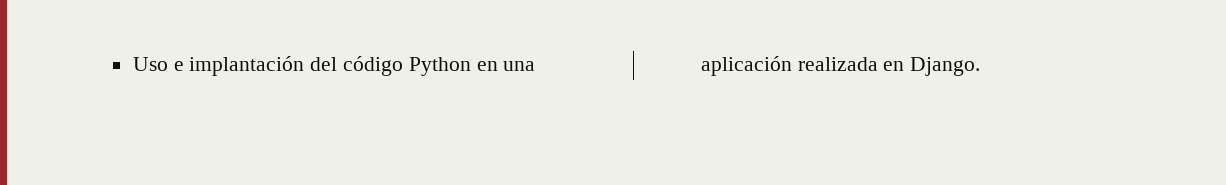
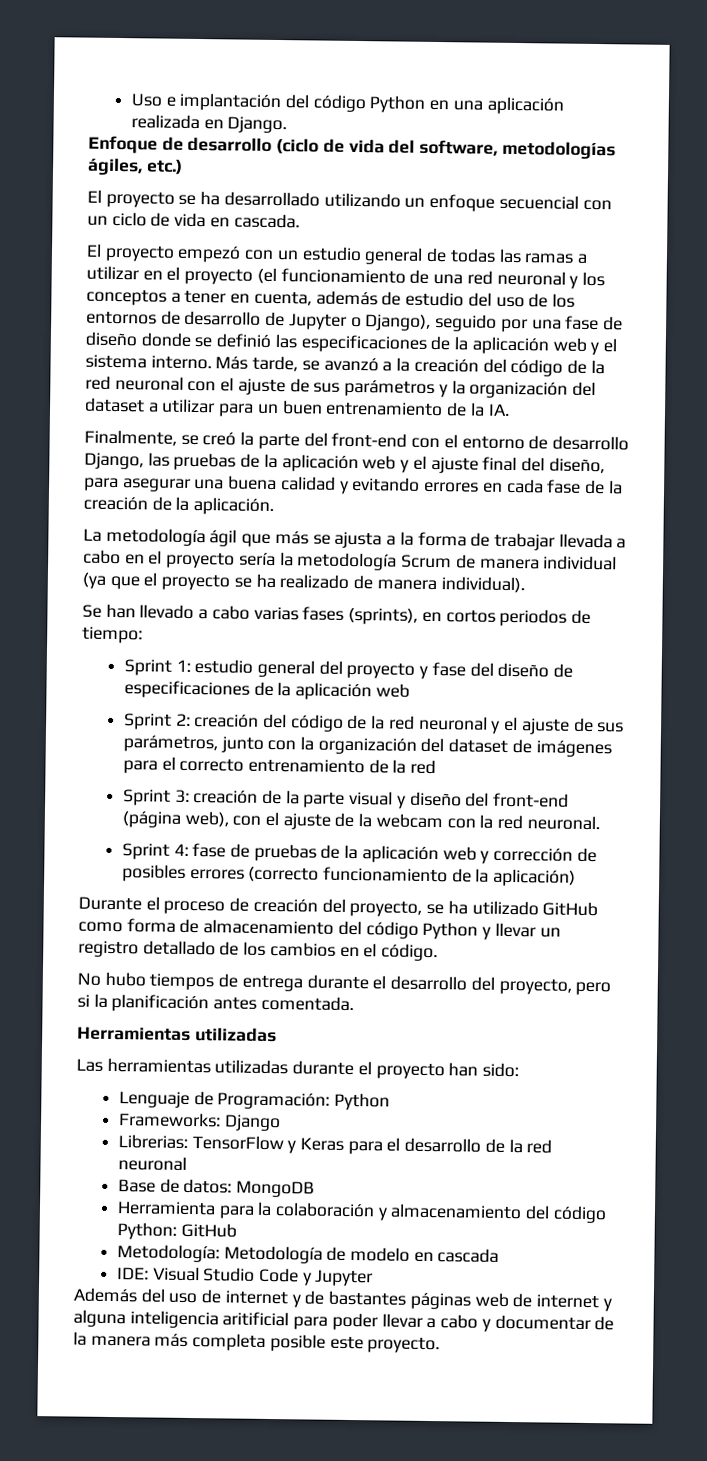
(981, 66) none -> [88,135,616,160] [87,157,183,176] [87,189,612,212] [87,211,300,229] [86,243,588,265] [86,265,605,289] [86,288,575,308] [86,310,623,333] [85,331,617,356] [85,354,605,377] [85,375,596,399] [84,397,510,417] [84,429,629,451] [84,452,605,474] [83,475,623,495] [83,496,275,515] [83,527,627,551] [83,549,618,571] [82,572,525,594] [82,603,591,627] [82,626,143,644] [123,659,574,679] [123,680,410,701] [122,713,625,735] [122,735,612,758] [122,756,437,775] [122,789,570,809] [121,810,600,831] [121,842,597,864] [121,864,577,887] [78,896,599,917] [78,918,561,940] [78,940,439,962] [77,971,612,996] [77,993,354,1013] [77,1026,277,1043] [76,1057,520,1080] [118,1091,391,1111] [118,1112,281,1132] [117,1134,553,1155] [117,1156,187,1171] [117,1178,316,1198] [116,1201,607,1224] [116,1222,237,1240] [116,1244,500,1264] [116,1266,374,1287] [73,1287,612,1312] [73,1309,615,1332] [73,1331,441,1354] // Enfoque de desarrollo (ciclo de vida del software, metodologías ágiles, etc.) // El proyecto se ha desarrollado utilizando un enfoque secuencial con un ciclo de vida en cascada. // El proyecto empezó con un estudio general de todas las ramas a utilizar en el proyecto (el funcionamiento de una red neuronal y los conceptos a tener en cuenta, además de estudio del uso de los entornos de desarrollo de Jupyter o Django), seguido por una fase de diseño donde se definió las especificaciones de la aplicación web y el sistema interno. Más tarde, se avanzó a la creación del código de la red neuronal con el ajuste de sus parámetros y la organización del dataset a utilizar para un buen entrenamiento de la IA. // Finalmente, se creó la parte del front-end con el entorno de desarrollo Django, las pruebas de la aplicación web y el ajuste final del diseño, para asegurar una buena calidad y evitando errores en cada fase de la creación de la aplicación. // La metodología ágil que más se ajusta a la forma de trabajar llevada a cabo en el proyecto sería la metodología Scrum de manera individual (ya que el proyecto se ha realizado de manera individual). // Se han llevado a cabo varias fases (sprints), en cortos periodos de tiempo: // Sprint 1: estudio general del proyecto y fase del diseño de especificaciones de la aplicación web // Sprint 2: creación del código de la red neuronal y el ajuste de sus parámetros, junto con la organización del dataset de imágenes para el correcto entrenamiento de la red // Sprint 3: creación de la parte visual y diseño del front-end (página web), con el ajuste de la webcam con la red neuronal. // Sprint 4: fase de pruebas de la aplicación web y corrección de posibles errores (correcto funcionamiento de la aplicación) // Durante el proceso de creación del proyecto, se ha utilizado GitHub como forma de almacenamiento del código Python y llevar un registro detallado de los cambios en el código. // No hubo tiempos de entrega durante el desarrollo del proyecto, pero si la planificación antes comentada. // Herramientas utilizadas // Las herramientas utilizadas durante el proyecto han sido: // Lenguaje de Programación: Python // Frameworks: Django // Librerias: TensorFlow y Keras para el desarrollo de la red neuronal // Base de datos: MongoDB // Herramienta para la colaboración y almacenamiento del código Python: GitHub // Metodología: Metodología de modelo en cascada // IDE: Visual Studio Code y Jupyter // Además del uso de internet y de bastantes páginas web de internet y alguna inteligencia aritificial para poder llevar a cabo y documentar de la manera más completa posible este proyecto.

